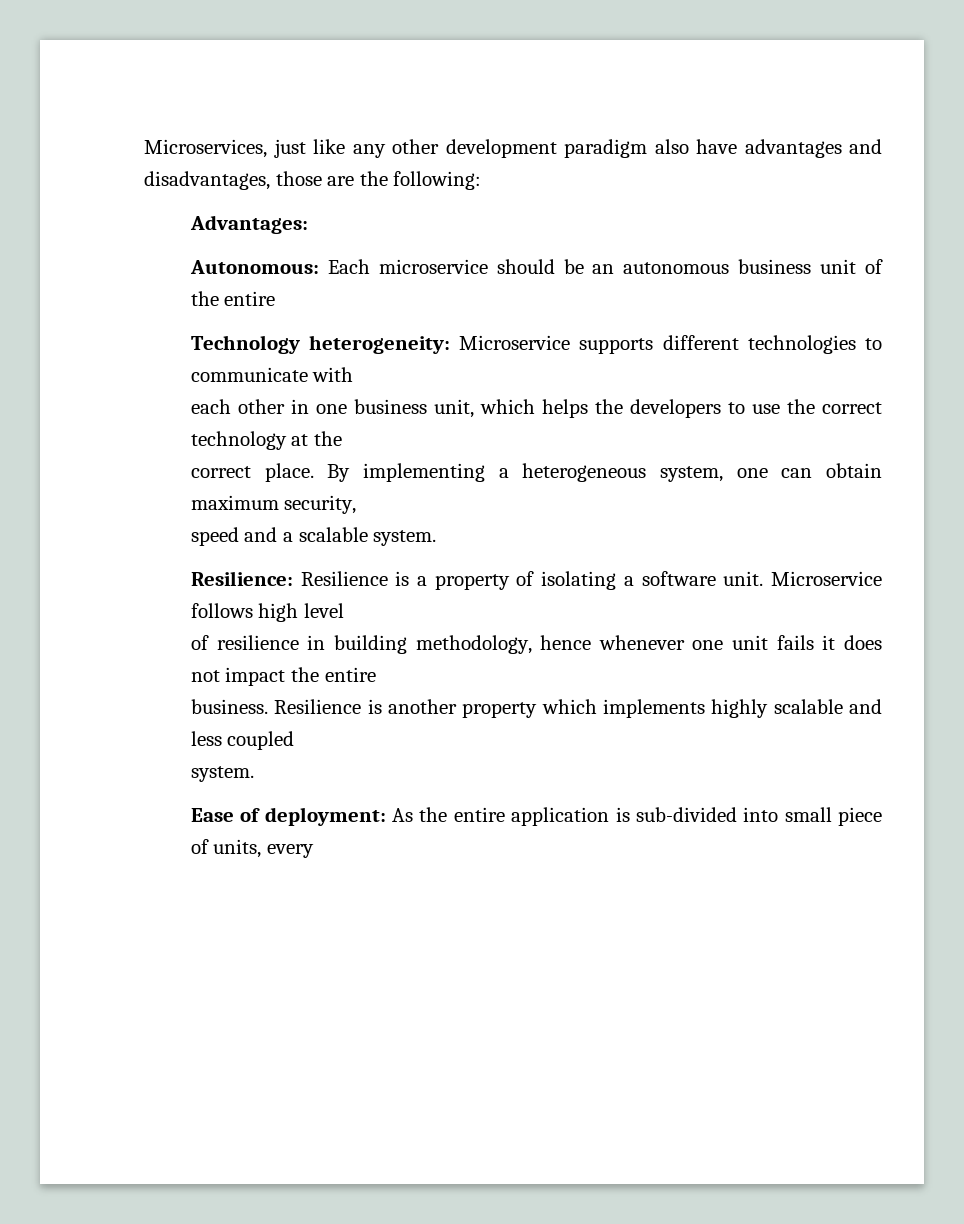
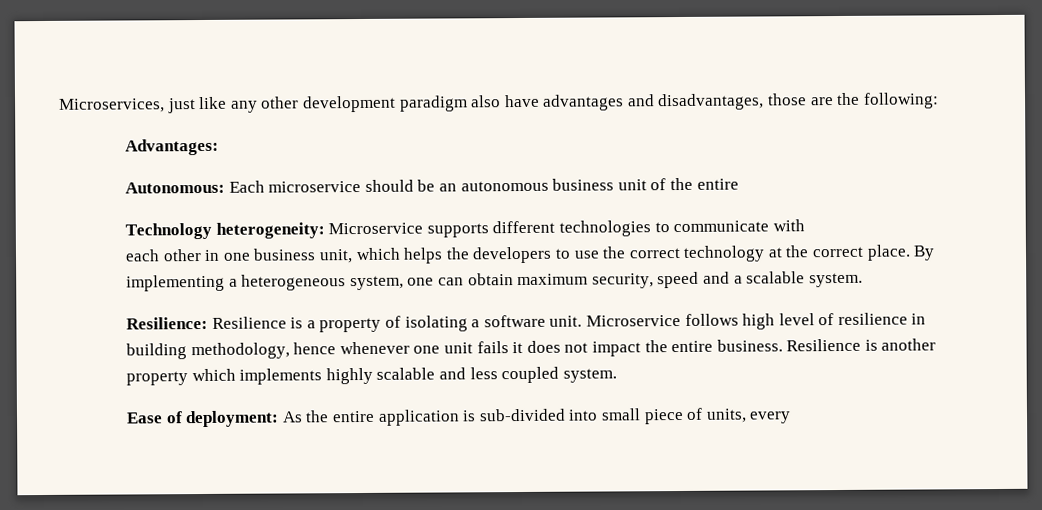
(342, 438) // -> (810, 251) none
(357, 504) // -> (654, 281) none
(344, 610) // -> (815, 319) none
(376, 674) // -> (714, 346) none
(295, 740) // -> (560, 375) none

